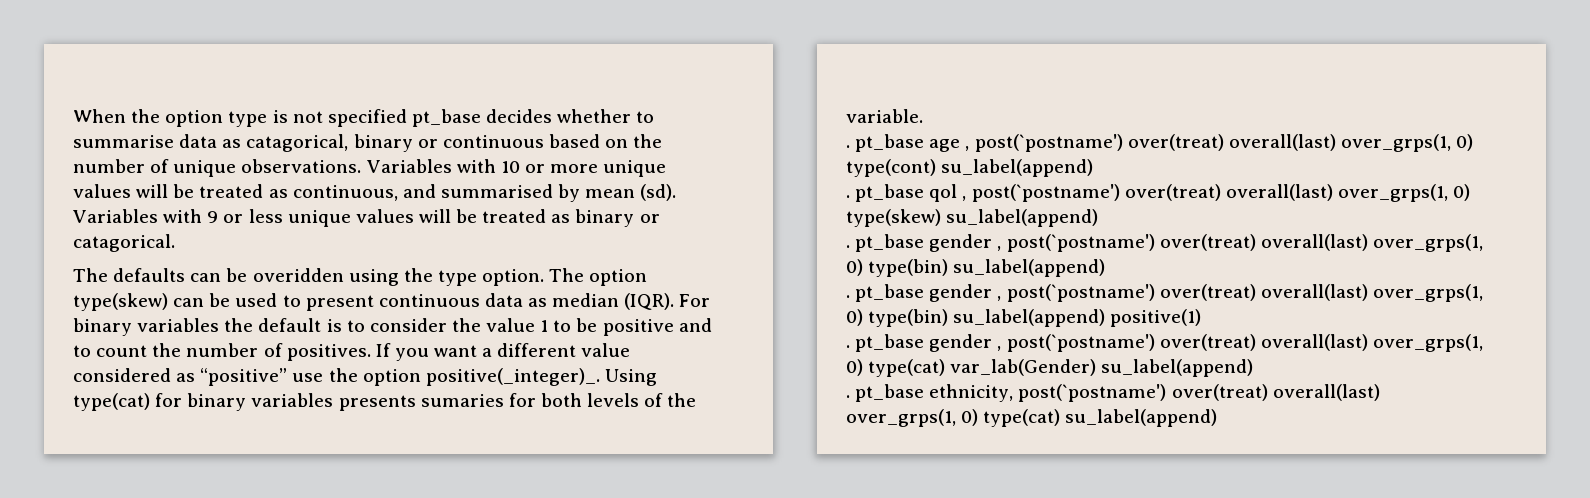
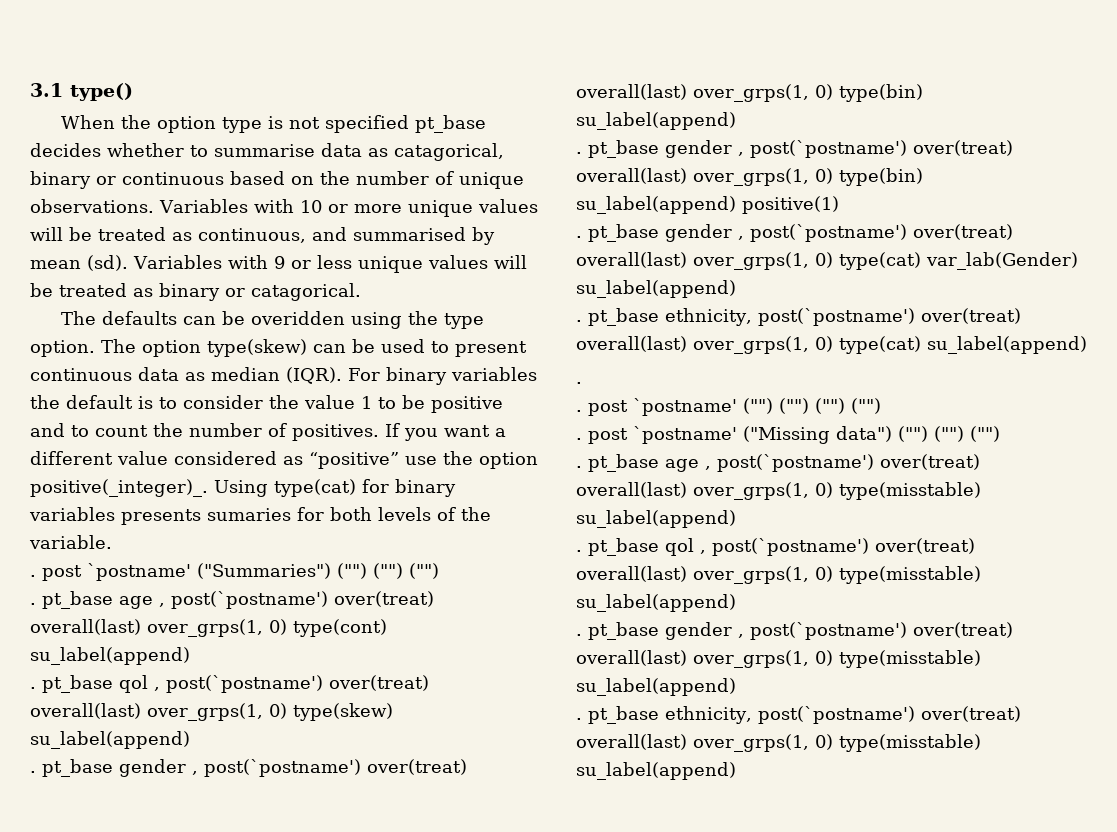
(73, 116) none -> [30,83,133,101] 3.1 type() //
(923, 116) none -> [30,563,439,581] // . post `postname' ("Summaries") ("") ("") ("")
(1218, 418) none -> [576,382,582,384] [576,398,881,416] [576,426,1000,444] [576,454,980,472] [576,482,981,500] [576,510,736,528] [576,538,975,556] [576,566,981,584] [576,594,736,612] [576,622,1013,640] [576,650,981,668] [576,678,736,696] [576,706,1021,724] [576,734,981,752] [576,762,736,780] // . // . post `postname' ("") ("") ("") ("") // . post `postname' ("Missing data") ("") ("") ("") // . pt_base age , post(`postname') over(treat) overall(last) over_grps(1, 0) type(misstable) su_label(append) // . pt_base qol , post(`postname') over(treat) overall(last) over_grps(1, 0) type(misstable) su_label(append) // . pt_base gender , post(`postname') over(treat) overall(last) over_grps(1, 0) type(misstable) su_label(append) // . pt_base ethnicity, post(`postname') over(treat) overall(last) over_grps(1, 0) type(misstable) su_label(append)

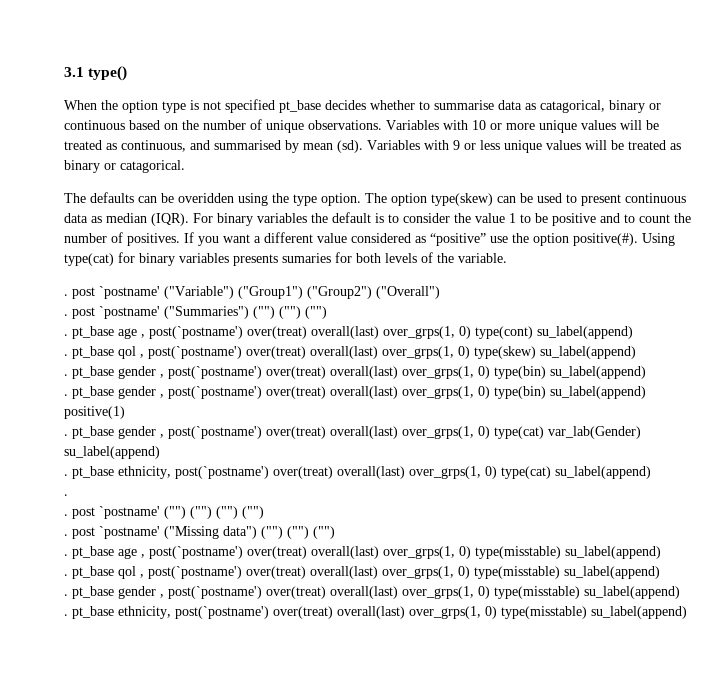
[30,479,208,497] positive(_integer)_. -> [573,233,638,246] positive(#).
(112, 542) none -> [64,286,440,299] // . post `postname' ("Variable") ("Group1") ("Group2") ("Overall")

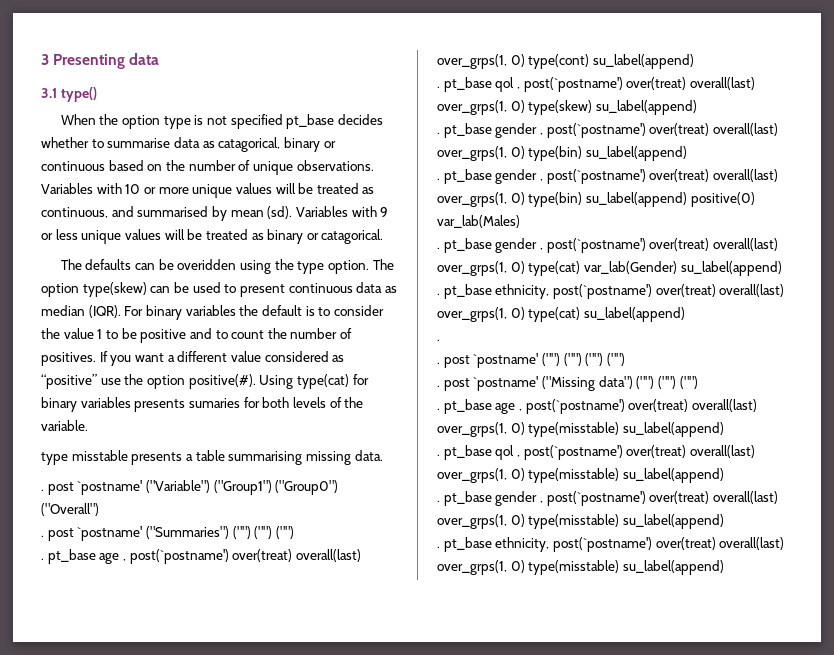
(64, 72) none -> [41,53,160,69] 3 Presenting data //
(507, 258) none -> [41,450,383,465] // type misstable presents a table summarising missing data.
[307,286,372,299] ("Group2") -> [275,480,339,495] ("Group0")
[64,406,125,419] positive(1) -> [690,192,755,207] [437,215,520,228] positive(0) var_lab(Males)

